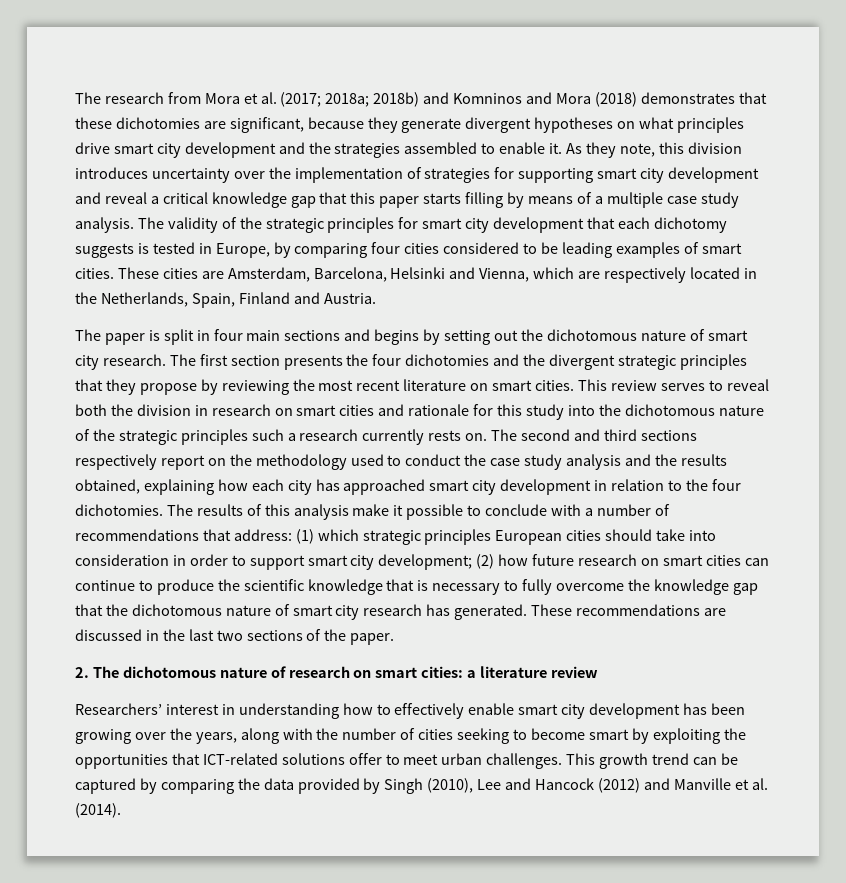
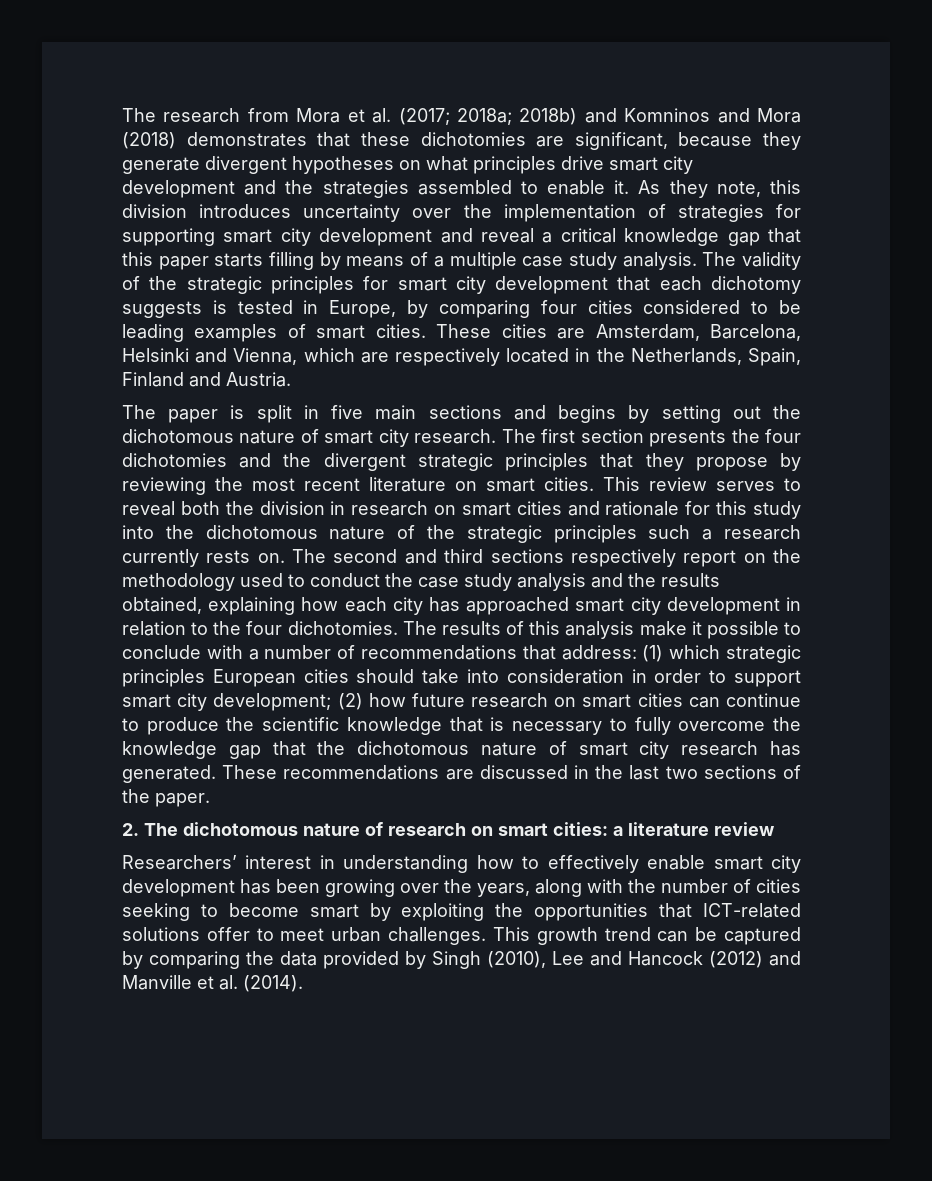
[213,329,243,341] four -> [331,405,364,419] five

